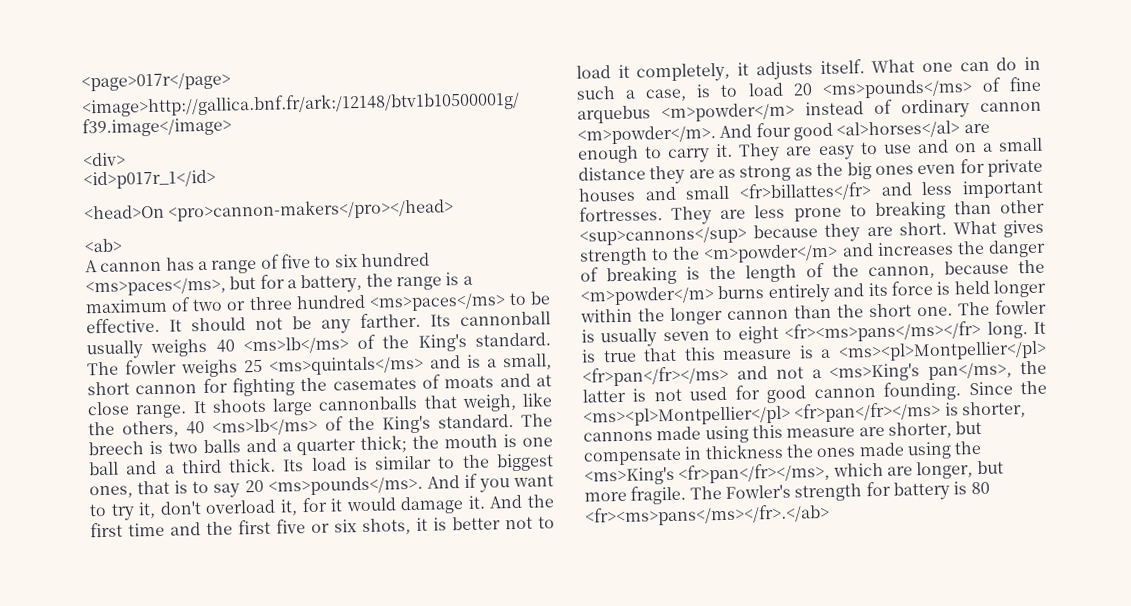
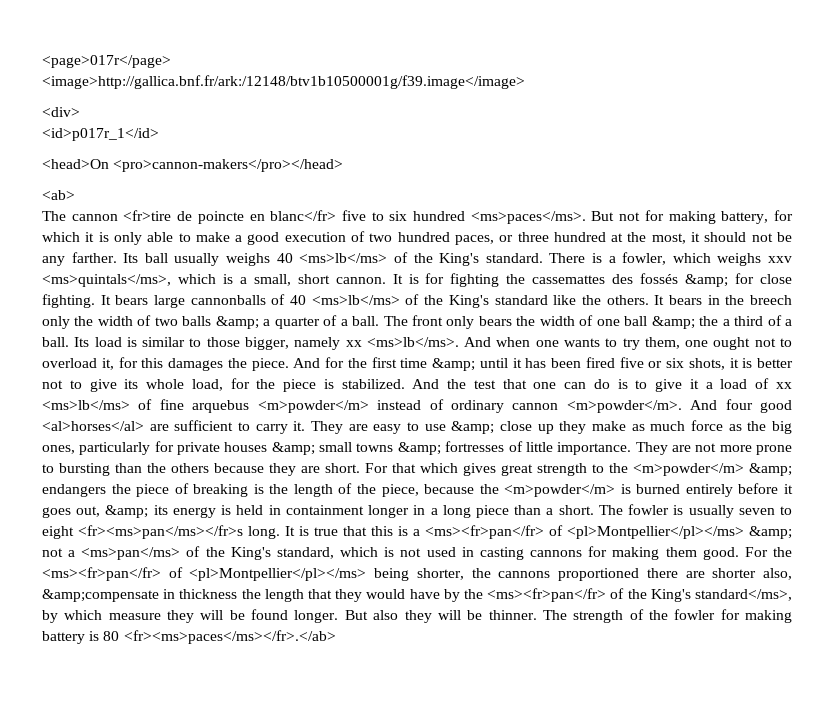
[85,252,430,274] [85,272,473,297] [85,291,551,314] [86,317,182,334] A cannon has a range of five to six hundred <ms>paces</ms>, but for a battery, the range is a maximum of two or three hundred <ms>paces</ms> to be effective. It -> [42,210,794,224] [42,231,701,245] The cannon <fr>tire de poincte en blanc</fr> five to six hundred <ms>paces</ms>. But not for making battery, for which it is only able to make a good execution of two hundred paces, or three hundred at the most, it
[460,311,551,327] cannonball -> [144,253,168,263] ball
[87,353,552,378] [87,373,552,397] [87,392,552,419] [88,413,553,438] [88,440,163,456] The fowler weighs 25 <ms>quintals</ms> and is a small, short cannon for fighting the casemates of moats and at close range. It shoots large cannonballs that weigh, like the others, 40 <ms>lb</ms> of the King's standard. The breech is -> [549,252,792,266] [42,273,793,287] [42,294,793,308] [42,315,152,329] There is a fowler, which weighs xxv <ms>quintals</ms>, which is a small, short cannon. It is for fighting the cassemattes des fossés &amp; for close fighting. It bears large cannonballs of 40 <ms>lb</ms> of the King's standard like the others. It bears in the breech only the width of
[245,438,277,453] and -> [215,316,259,329] &amp;
[360,433,554,453] [88,457,277,476] thick; the mouth is one ball and a third thick. -> [323,315,792,329] [42,337,69,347] of a ball. The front only bears the width of one ball &amp; the a third of a ball.
[461,453,554,472] [89,473,554,499] [89,494,554,521] [90,519,271,538] the biggest ones, that is to say 20 <ms>pounds</ms>. And if you want to try it, don't overload it, for it would damage it. And the first time and the first -> [206,337,793,350] [42,357,615,371] those bigger, namely xx <ms>lb</ms>. And when one wants to try them, one ought not to overload it, for this damages the piece. And for the first time &amp; until it has been fired
[576,56,1041,83] [576,79,973,102] load it completely, it adjusts itself. What one can do in such a case, is to load 20 <ms>pounds</ms> -> [89,378,792,392] [42,400,130,410] give its whole load, for the piece is stabilized. And the test that one can do is to give it a load of xx <ms>lb</ms>
[577,145,639,164] enough -> [174,420,234,431] sufficient
[916,137,1043,154] [578,164,792,185] and on a small distance they are as strong -> [451,420,723,434] &amp; close up they make as much force
[874,164,957,175] ones even -> [42,442,151,455] ones, particularly
[644,179,1044,202] [579,199,1045,225] [579,219,1044,246] [579,239,1046,266] and small <fr>billattes</fr> and less important fortresses. They are less prone to breaking than other <sup>cannons</sup> because they are short. What gives strength to the <m>powder</m> and increases the danger -> [271,441,793,455] [42,463,792,476] [42,484,170,497] &amp; small towns &amp; fortresses of little importance. They are not more prone to bursting than the others because they are short. For that which gives great strength to the <m>powder</m> &amp; endangers the piece
[868,265,935,280] cannon, -> [381,484,419,497] piece,
[717,279,1046,304] [580,303,953,325] burns entirely and its force is held longer within the longer cannon than the short one. -> [620,483,793,497] [42,505,594,518] is burned entirely before it goes out, &amp; its energy is held in containment longer in a long piece than a short.
[784,320,982,343] <fr><ms>pans</ms></fr> -> [78,525,243,539] <fr><ms>pan</ms></fr>s
[722,340,1047,362] [582,360,1047,387] [582,380,1047,404] [583,401,1026,427] [583,420,983,444] [583,440,983,466] [584,460,1004,486] [584,481,891,505] measure is a <ms><pl>Montpellier</pl> <fr>pan</fr></ms> and not a <ms>King's pan</ms>, the latter is not used for good cannon founding. Since the <ms><pl>Montpellier</pl> <fr>pan</fr></ms> is shorter, cannons made using this measure are shorter, but compensate in thickness the ones made using the <ms>King's <fr>pan</fr></ms>, which are longer, but more fragile. The Fowler's strength for -> [398,525,792,539] [42,546,792,560] [42,567,793,581] [42,588,792,602] [42,609,793,623] is a <ms><fr>pan</fr> of <pl>Montpellier</pl></ms> &amp; not a <ms>pan</ms> of the King's standard, which is not used in casting cannons for making them good. For the <ms><fr>pan</fr> of <pl>Montpellier</pl></ms> being shorter, the cannons proportioned there are shorter also, &amp;compensate in thickness the length that they would have by the <ms><fr>pan</fr> of the King's standard</ms>, by which measure they will be found longer. But also they will be thinner. The strength of the fowler for making
[584,503,830,527] <fr><ms>pans</ms></fr>.</ab> -> [123,630,336,644] <fr><ms>paces</ms></fr>.</ab>

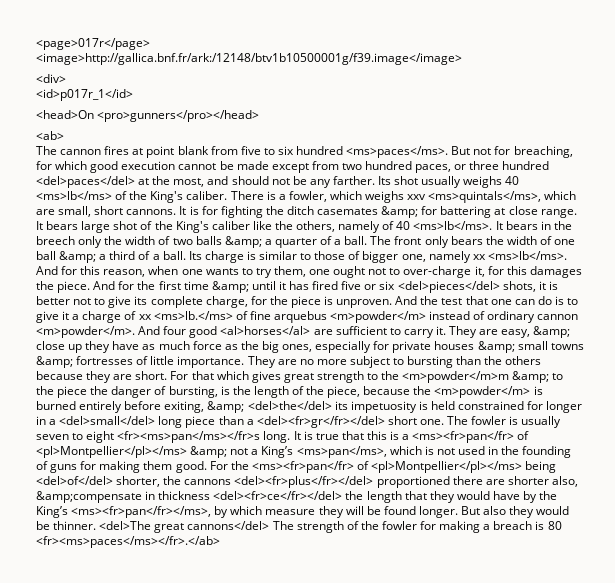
[113,159,344,172] <pro>cannon-makers</pro></head> -> [97,110,260,122] <pro>gunners</pro></head>
[123,210,337,224] <fr>tire de poincte en blanc</fr> -> [104,146,238,158] fires at point blank from
[668,210,794,224] [42,231,366,245] making battery, for which it is only able to make a good execution of -> [513,146,573,158] [36,161,339,173] breaching, for which good execution cannot be made except from
(606, 237) none -> [36,176,135,188] <del>paces</del>
[691,232,701,242] it -> [207,176,229,185] and
[144,253,168,263] ball -> [394,176,419,185] shot
[485,253,543,263] standard. -> [186,191,228,200] caliber.
[222,274,247,284] is a -> [36,209,55,215] are
[335,277,386,284] cannon. -> [126,209,177,215] cannons.
[532,273,793,287] [42,294,548,308] cassemattes des fossés &amp; for close fighting. It bears large cannonballs of 40 <ms>lb</ms> of the King's standard -> [286,206,577,218] [36,221,250,233] ditch casemates &amp; for battering at close range. It bears large shot of the King's caliber
[606,295,649,305] others. -> [296,221,493,233] others, namely of 40 <ms>lb</ms>.
[699,316,719,326] the -> (97, 257) none
[94,337,122,347] load -> [204,251,244,263] charge
[245,337,289,350] bigger, -> [348,251,426,263] of bigger one,
(492, 342) none -> [61,266,146,277] for this reason,
[42,358,97,368] overload -> [403,266,472,278] over-charge
[551,358,581,368] been -> (310, 285) none
(684, 363) none -> [397,281,500,293] <del>pieces</del>
[146,379,223,391] whole load, -> [150,296,248,308] complete charge,
[341,379,405,389] stabilized. -> [336,299,393,308] unproven.
[720,379,748,389] load -> [82,311,122,323] charge
[42,400,130,410] <ms>lb</ms> -> [153,311,233,320] <ms>lb.</ms>
[373,422,446,434] easy to use -> [501,329,531,338] easy,
[592,421,627,431] make -> [112,341,140,350] have
[79,442,151,455] particularly -> [315,341,372,353] especially
[695,443,793,455] not more prone -> [299,356,390,368] no more subject
[633,463,792,476] [42,483,249,497] <m>powder</m> &amp; endangers the piece of breaking -> [402,371,564,383] [36,386,218,398] <m>powder</m>m &amp; to the piece the danger of bursting,
[783,484,793,494] [42,505,364,518] it goes out, &amp; its energy is held in containment -> [164,401,544,413] exiting, &amp; <del>the</del> its impetuosity is held constrained for
(438, 511) none -> [59,416,156,425] <del>small</del>
[558,505,594,515] short. -> [256,416,444,428] <del><fr>gr</fr></del> short one.
[81,546,334,560] <ms>pan</ms> of the King's standard, -> [261,446,387,458] King’s <ms>pan</ms>,
[479,547,583,560] casting cannons -> [501,446,572,458] [36,461,78,473] the founding of guns
(410, 574) none -> [36,476,113,485] <del>of</del>
(551, 574) none -> [234,476,374,488] <del><fr>plus</fr></del>
(238, 594) none -> [213,491,343,500] <del><fr>ce</fr></del>
[487,588,792,602] <ms><fr>pan</fr> of the King's standard</ms>, -> [36,506,212,518] King’s <ms><fr>pan</fr></ms>,
[437,610,461,620] will -> [536,506,570,515] would
(537, 615) none -> [99,521,270,533] <del>The great cannons</del>
[42,631,85,644] battery -> [483,521,533,530] a breach

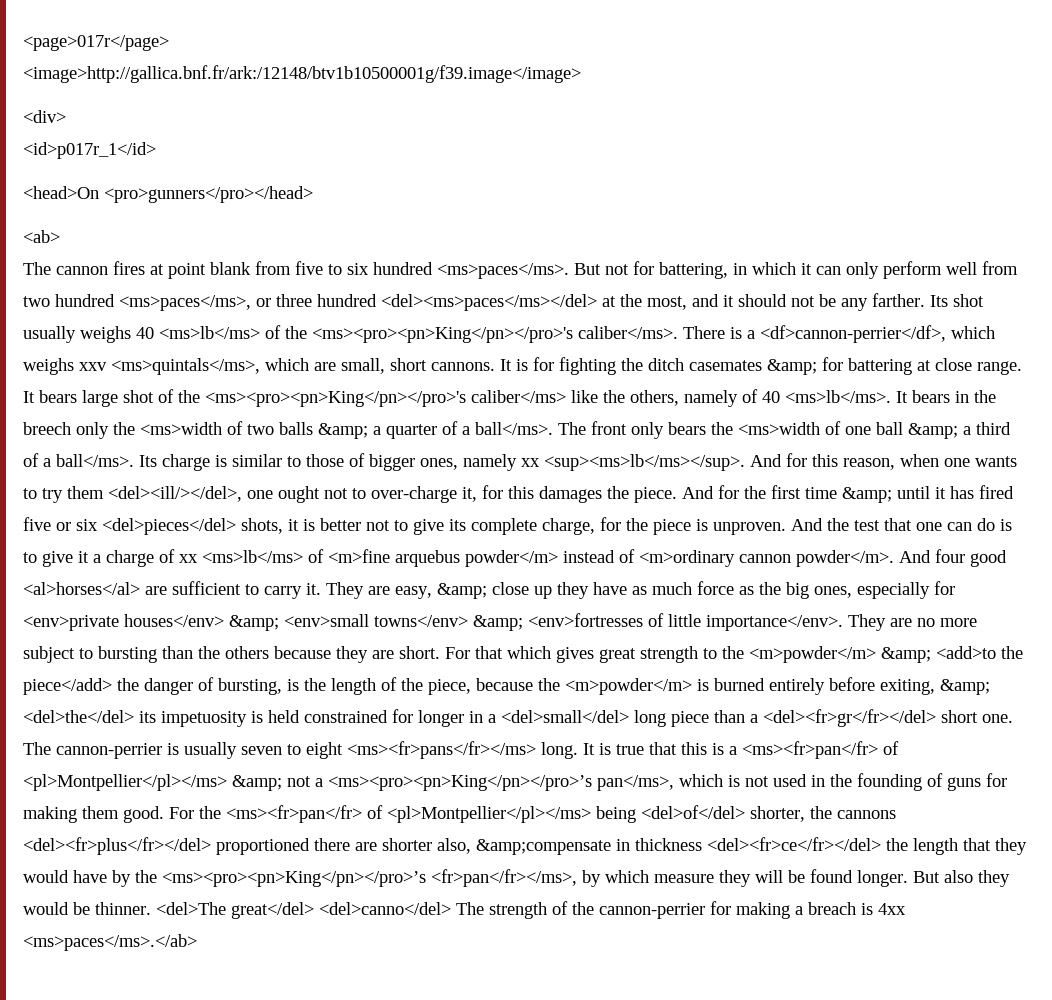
[513,146,573,158] [36,161,309,173] breaching, for which good execution cannot be made except -> [659,261,977,279] battering, in which it can only perform well
[415,164,452,173] paces, -> [119,295,251,311] <ms>paces</ms>,
[36,176,135,188] <del>paces</del> -> [381,294,597,311] <del><ms>paces</ms></del>
(229, 180) none -> [723,295,734,307] it
[150,191,228,203] King's caliber. -> [312,326,678,343] <ms><pro><pn>King</pn></pro>'s caliber</ms>.
[288,191,327,202] fowler, -> [760,325,946,343] <df>cannon-perrier</df>,
[175,221,250,233] King's caliber -> [205,390,566,407] <ms><pro><pn>King</pn></pro>'s caliber</ms>
[125,236,156,245] width -> [140,422,222,435] <ms>width
[344,236,368,245] ball. -> [475,422,553,435] ball</ms>.
[506,236,537,245] width -> [738,422,820,435] <ms>width
[162,251,186,260] ball. -> [56,454,134,467] ball</ms>.
[401,254,426,262] one, -> [420,458,458,470] ones,
[487,251,567,260] <ms>lb</ms>. -> [544,454,745,471] <sup><ms>lb</ms></sup>.
[273,266,306,277] them, -> [67,486,242,502] them <del><ill/></del>,
[153,311,579,323] [36,326,135,338] <ms>lb.</ms> of fine arquebus <m>powder</m> instead of ordinary cannon <m>powder</m>. -> [202,549,894,567] <ms>lb</ms> of <m>fine arquebus powder</m> instead of <m>ordinary cannon powder</m>.
[392,341,584,353] [36,356,134,368] private houses &amp; small towns &amp; fortresses -> [23,613,643,631] <env>private houses</env> &amp; <env>small towns</env> &amp; <env>fortresses
[177,356,245,368] importance. -> [706,615,843,631] importance</env>.
[402,371,564,383] [36,386,88,398] <m>powder</m>m &amp; to the piece -> [749,646,1023,663] [23,678,112,695] <m>powder</m> &amp; <add>to the piece</add>
[471,416,507,425] fowler -> [56,743,162,759] cannon-perrier
[117,431,261,443] <fr><ms>pan</ms></fr>s -> [347,741,536,759] <ms><fr>pans</fr></ms>
[261,446,387,458] King’s <ms>pan</ms>, -> [328,775,674,791] <ms><pro><pn>King</pn></pro>’s pan</ms>,
[36,506,212,518] King’s <ms><fr>pan</fr></ms>, -> [162,869,577,887] <ms><pro><pn>King</pn></pro>’s <fr>pan</fr></ms>,
[154,521,270,533] great cannons</del> -> [231,902,451,919] great</del> <del>canno</del>
[381,521,417,530] fowler -> [599,903,705,919] cannon-perrier
[547,521,562,530] [36,536,220,548] 80 <fr><ms>paces</ms></fr>.</ab> -> [878,903,906,915] [23,934,197,951] 4xx <ms>paces</ms>.</ab>

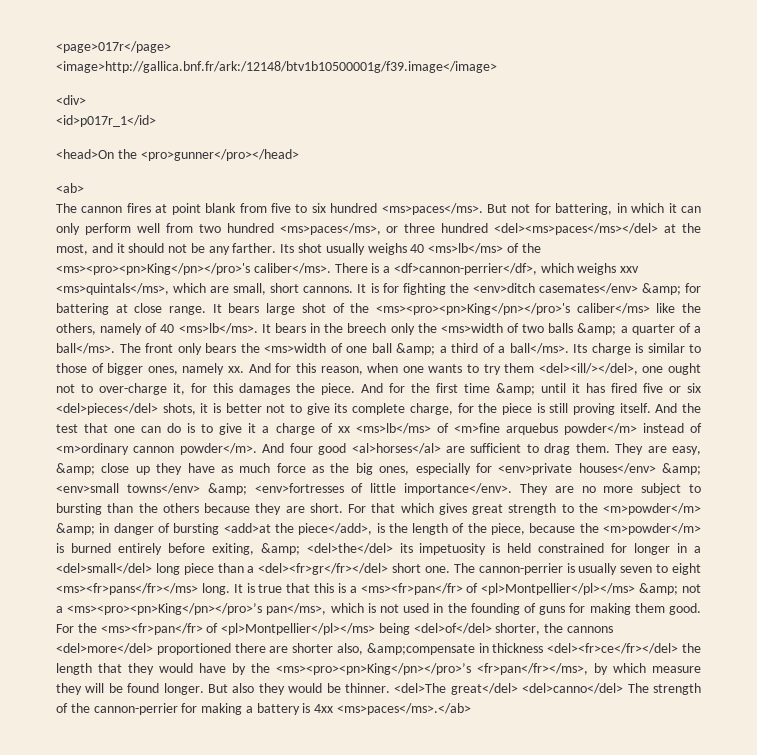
[104,186,313,203] <pro>gunners</pro></head> -> [117,149,299,161] the <pro>gunner</pro></head>
[648,358,762,371] ditch casemates -> [472,283,638,294] <env>ditch casemates</env>
[521,454,745,471] xx <sup><ms>lb</ms></sup>. -> [228,366,245,373] xx.
[713,522,786,535] unproven. -> [549,403,651,415] still proving itself.
[264,583,321,599] carry it. -> [544,443,610,455] drag them.
[936,646,1023,659] [23,677,282,695] <add>to the piece</add> the danger of bursting, -> [99,523,373,535] in danger of bursting <add>at the piece</add>,
[23,837,211,855] <del><fr>plus</fr></del> -> [56,643,153,654] <del>more</del>
[808,902,856,915] breach -> [256,703,300,715] battery

